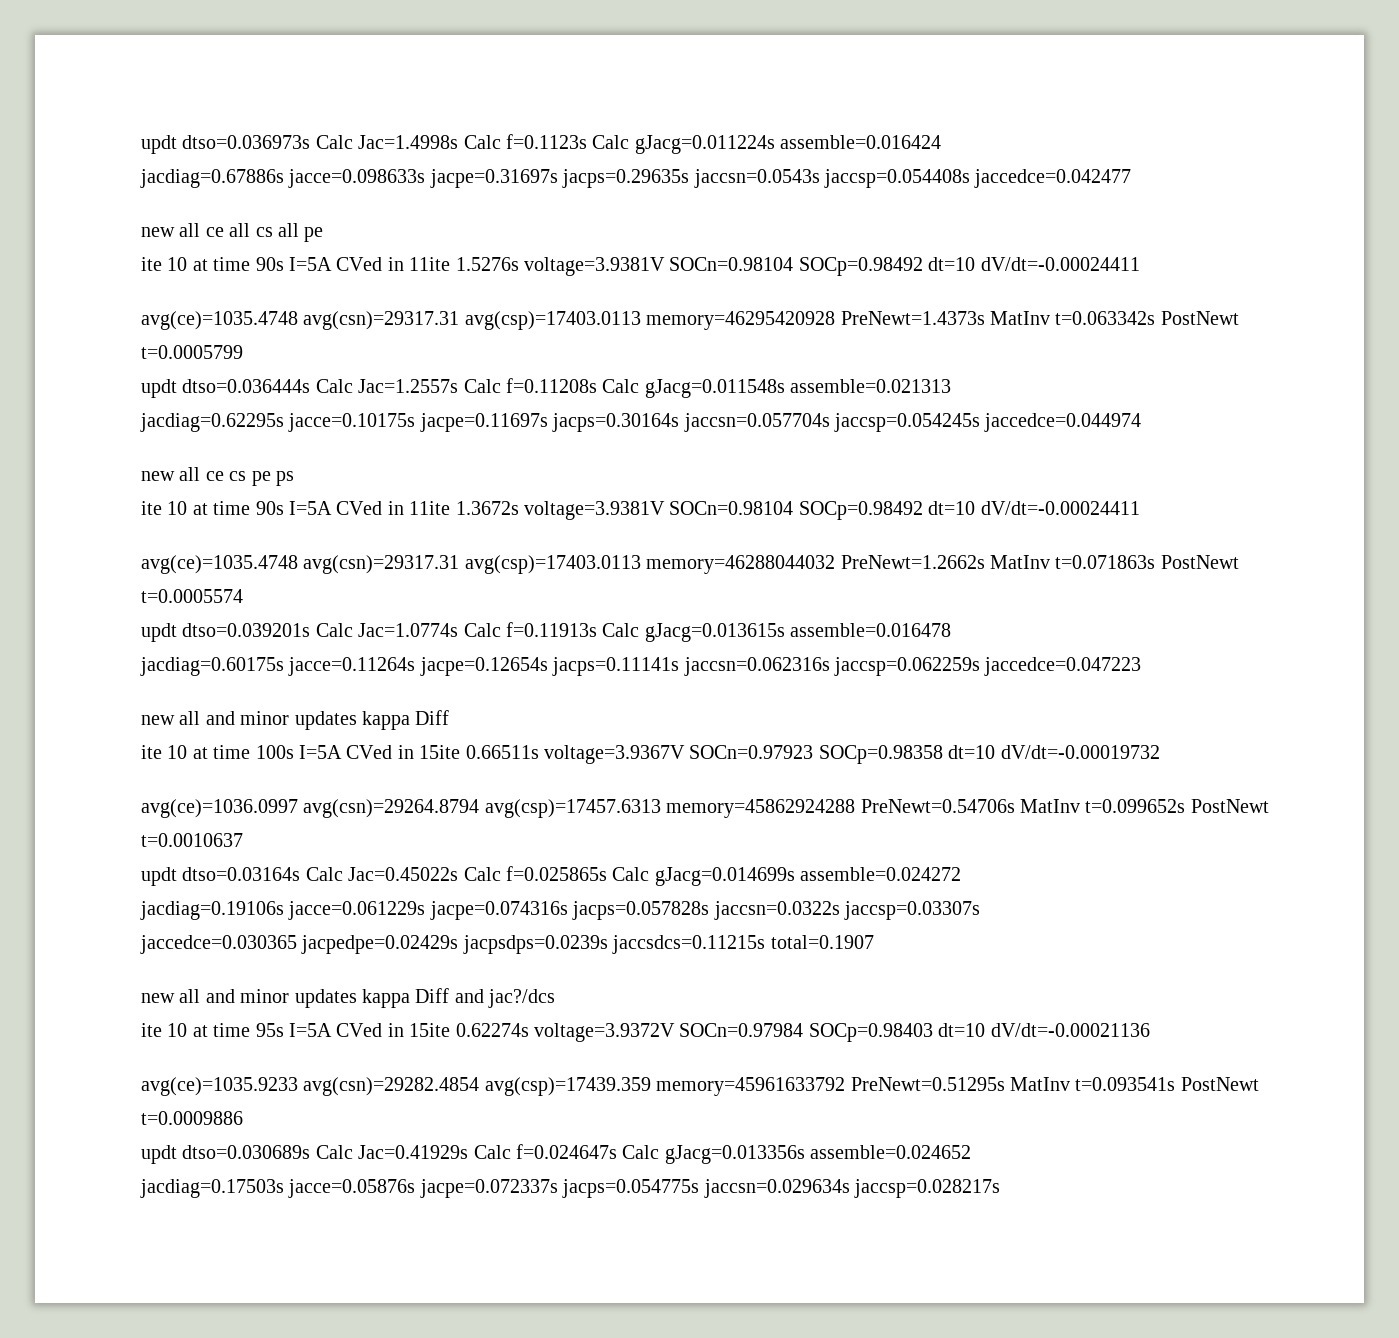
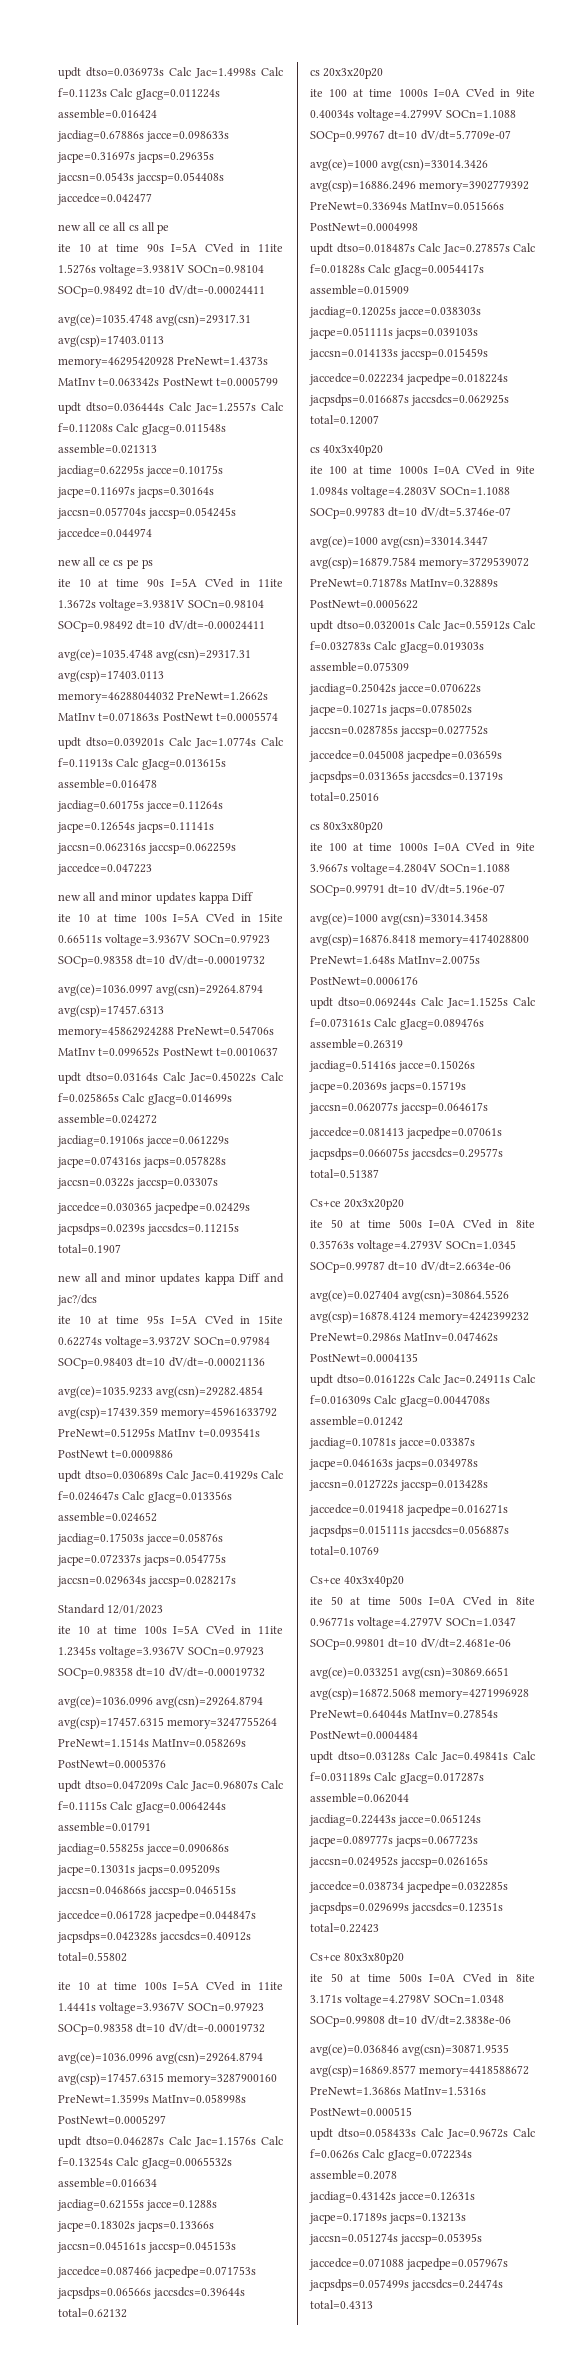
(1000, 1188) none -> [58,1604,164,1614] [58,1625,283,1635] [58,1646,264,1658] [58,1667,265,1679] [58,1696,264,1708] [58,1717,278,1729] [58,1738,247,1748] [58,1759,166,1768] [58,1780,283,1792] [58,1801,226,1813] [58,1822,151,1832] [57,1843,230,1855] [57,1864,221,1876] [57,1885,237,1897] [57,1910,257,1922] [57,1931,252,1943] [58,1952,127,1962] [58,1981,283,1991] [58,2002,264,2014] [58,2023,265,2035] [58,2052,264,2064] [58,2073,278,2085] [58,2094,247,2103] [58,2115,166,2125] [58,2136,283,2148] [58,2157,232,2169] [58,2178,157,2188] [57,2199,218,2211] [57,2221,215,2232] [57,2241,237,2253] [57,2266,257,2278] [57,2287,246,2299] [58,2308,127,2318] [310,68,384,79] [310,88,535,98] [310,109,516,121] [310,130,511,142] [310,159,489,171] [310,180,530,192] [310,201,505,210] [310,223,418,231] [310,243,535,255] [310,264,484,276] [310,285,409,295] [309,306,482,318] [309,327,479,339] [309,348,489,360] [309,373,509,385] [309,394,510,406] [310,415,379,425] [310,445,384,456] [310,465,535,475] [310,486,510,498] [310,507,511,519] [310,536,489,548] [310,557,530,569] [310,578,499,588] [310,599,418,609] [310,620,535,632] [310,641,484,653] [310,662,409,672] [309,683,482,695] [309,704,473,716] [309,725,489,737] [309,750,503,762] [309,771,504,783] [310,792,379,802] [310,822,384,833] [310,842,535,852] [310,863,510,875] [310,884,505,896] [310,913,489,925] [310,934,530,946] [310,955,481,965] [310,976,418,985] [310,997,535,1009] [310,1018,484,1030] [310,1039,403,1049] [309,1060,476,1072] [309,1081,467,1093] [309,1102,489,1114] [309,1127,503,1139] [309,1148,504,1160] [310,1169,379,1178] [310,1199,405,1210] [310,1219,535,1229] [310,1240,516,1252] [310,1261,511,1273] [310,1290,510,1302] [310,1311,530,1323] [310,1332,499,1342] [310,1353,418,1362] [310,1374,535,1386] [310,1395,490,1407] [310,1416,403,1426] [309,1437,476,1449] [309,1458,479,1470] [309,1479,489,1491] [309,1504,509,1516] [309,1525,510,1537] [310,1546,379,1555] [310,1576,405,1587] [310,1596,535,1606] [310,1617,516,1629] [310,1638,511,1650] [310,1667,510,1679] [310,1688,530,1700] [310,1709,499,1719] [310,1731,418,1739] [310,1751,535,1763] [310,1772,484,1784] [310,1793,409,1803] [309,1814,482,1826] [309,1835,479,1847] [309,1856,489,1868] [309,1881,509,1893] [309,1902,504,1914] [310,1923,379,1933] [310,1953,405,1964] [310,1973,535,1983] [310,1994,504,2006] [310,2015,511,2027] [310,2044,510,2056] [310,2065,530,2077] [310,2086,487,2095] [310,2107,412,2116] [310,2128,535,2140] [310,2149,472,2161] [310,2170,397,2180] [309,2191,476,2203] [309,2212,467,2224] [309,2233,483,2245] [309,2258,509,2270] [309,2279,504,2291] [310,2300,373,2309] // Standard 12/01/2023 // ite 10 at time 100s I=5A CVed in 11ite 1.2345s voltage=3.9367V SOCn=0.97923 SOCp=0.98358 dt=10 dV/dt=-0.00019732 // avg(ce)=1036.0996 avg(csn)=29264.8794 avg(csp)=17457.6315 memory=3247755264 PreNewt=1.1514s MatInv=0.058269s PostNewt=0.0005376 // updt dtso=0.047209s Calc Jac=0.96807s Calc f=0.1115s Calc gJacg=0.0064244s assemble=0.01791 // jacdiag=0.55825s jacce=0.090686s jacpe=0.13031s jacps=0.095209s jaccsn=0.046866s jaccsp=0.046515s // jaccedce=0.061728 jacpedpe=0.044847s jacpsdps=0.042328s jaccsdcs=0.40912s total=0.55802 // ite 10 at time 100s I=5A CVed in 11ite 1.4441s voltage=3.9367V SOCn=0.97923 SOCp=0.98358 dt=10 dV/dt=-0.00019732 // avg(ce)=1036.0996 avg(csn)=29264.8794 avg(csp)=17457.6315 memory=3287900160 PreNewt=1.3599s MatInv=0.058998s PostNewt=0.0005297 // updt dtso=0.046287s Calc Jac=1.1576s Calc f=0.13254s Calc gJacg=0.0065532s assemble=0.016634 // jacdiag=0.62155s jacce=0.1288s jacpe=0.18302s jacps=0.13366s jaccsn=0.045161s jaccsp=0.045153s // jaccedce=0.087466 jacpedpe=0.071753s jacpsdps=0.06566s jaccsdcs=0.39644s total=0.62132 // cs 20x3x20p20 // ite 100 at time 1000s I=0A CVed in 9ite 0.40034s voltage=4.2799V SOCn=1.1088 SOCp=0.99767 dt=10 dV/dt=5.7709e-07 // avg(ce)=1000 avg(csn)=33014.3426 avg(csp)=16886.2496 memory=3902779392 PreNewt=0.33694s MatInv=0.051566s PostNewt=0.0004998 // updt dtso=0.018487s Calc Jac=0.27857s Calc f=0.01828s Calc gJacg=0.0054417s assemble=0.015909 // jacdiag=0.12025s jacce=0.038303s jacpe=0.051111s jacps=0.039103s jaccsn=0.014133s jaccsp=0.015459s // jaccedce=0.022234 jacpedpe=0.018224s jacpsdps=0.016687s jaccsdcs=0.062925s total=0.12007 // cs 40x3x40p20 // ite 100 at time 1000s I=0A CVed in 9ite 1.0984s voltage=4.2803V SOCn=1.1088 SOCp=0.99783 dt=10 dV/dt=5.3746e-07 // avg(ce)=1000 avg(csn)=33014.3447 avg(csp)=16879.7584 memory=3729539072 PreNewt=0.71878s MatInv=0.32889s PostNewt=0.0005622 // updt dtso=0.032001s Calc Jac=0.55912s Calc f=0.032783s Calc gJacg=0.019303s assemble=0.075309 // jacdiag=0.25042s jacce=0.070622s jacpe=0.10271s jacps=0.078502s jaccsn=0.028785s jaccsp=0.027752s // jaccedce=0.045008 jacpedpe=0.03659s jacpsdps=0.031365s jaccsdcs=0.13719s total=0.25016 // cs 80x3x80p20 // ite 100 at time 1000s I=0A CVed in 9ite 3.9667s voltage=4.2804V SOCn=1.1088 SOCp=0.99791 dt=10 dV/dt=5.196e-07 // avg(ce)=1000 avg(csn)=33014.3458 avg(csp)=16876.8418 memory=4174028800 PreNewt=1.648s MatInv=2.0075s PostNewt=0.0006176 // updt dtso=0.069244s Calc Jac=1.1525s Calc f=0.073161s Calc gJacg=0.089476s assemble=0.26319 // jacdiag=0.51416s jacce=0.15026s jacpe=0.20369s jacps=0.15719s jaccsn=0.062077s jaccsp=0.064617s // jaccedce=0.081413 jacpedpe=0.07061s jacpsdps=0.066075s jaccsdcs=0.29577s total=0.51387 // Cs+ce 20x3x20p20 // ite 50 at time 500s I=0A CVed in 8ite 0.35763s voltage=4.2793V SOCn=1.0345 SOCp=0.99787 dt=10 dV/dt=2.6634e-06 // avg(ce)=0.027404 avg(csn)=30864.5526 avg(csp)=16878.4124 memory=4242399232 PreNewt=0.2986s MatInv=0.047462s PostNewt=0.0004135 // updt dtso=0.016122s Calc Jac=0.24911s Calc f=0.016309s Calc gJacg=0.0044708s assemble=0.01242 // jacdiag=0.10781s jacce=0.03387s jacpe=0.046163s jacps=0.034978s jaccsn=0.012722s jaccsp=0.013428s // jaccedce=0.019418 jacpedpe=0.016271s jacpsdps=0.015111s jaccsdcs=0.056887s total=0.10769 // Cs+ce 40x3x40p20 // ite 50 at time 500s I=0A CVed in 8ite 0.96771s voltage=4.2797V SOCn=1.0347 SOCp=0.99801 dt=10 dV/dt=2.4681e-06 // avg(ce)=0.033251 avg(csn)=30869.6651 avg(csp)=16872.5068 memory=4271996928 PreNewt=0.64044s MatInv=0.27854s PostNewt=0.0004484 // updt dtso=0.03128s Calc Jac=0.49841s Calc f=0.031189s Calc gJacg=0.017287s assemble=0.062044 // jacdiag=0.22443s jacce=0.065124s jacpe=0.089777s jacps=0.067723s jaccsn=0.024952s jaccsp=0.026165s // jaccedce=0.038734 jacpedpe=0.032285s jacpsdps=0.029699s jaccsdcs=0.12351s total=0.22423 // Cs+ce 80x3x80p20 // ite 50 at time 500s I=0A CVed in 8ite 3.171s voltage=4.2798V SOCn=1.0348 SOCp=0.99808 dt=10 dV/dt=2.3838e-06 // avg(ce)=0.036846 avg(csn)=30871.9535 avg(csp)=16869.8577 memory=4418588672 PreNewt=1.3686s MatInv=1.5316s PostNewt=0.000515 // updt dtso=0.058433s Calc Jac=0.9672s Calc f=0.0626s Calc gJacg=0.072234s assemble=0.2078 // jacdiag=0.43142s jacce=0.12631s jacpe=0.17189s jacps=0.13213s jaccsn=0.051274s jaccsp=0.05395s // jaccedce=0.071088 jacpedpe=0.057967s jacpsdps=0.057499s jaccsdcs=0.24474s total=0.4313

